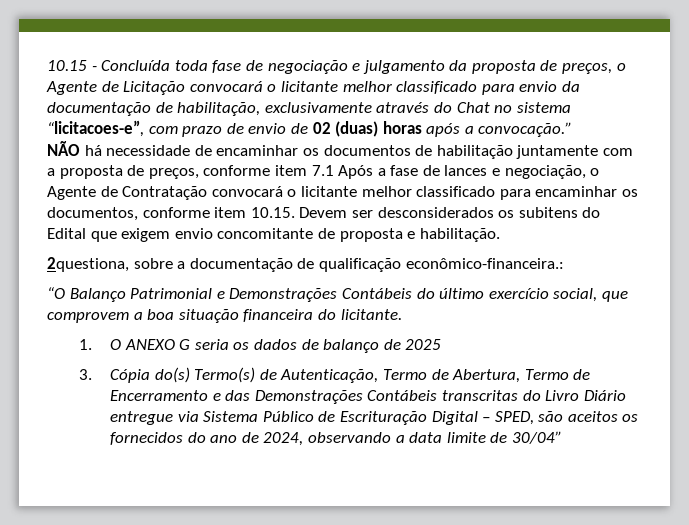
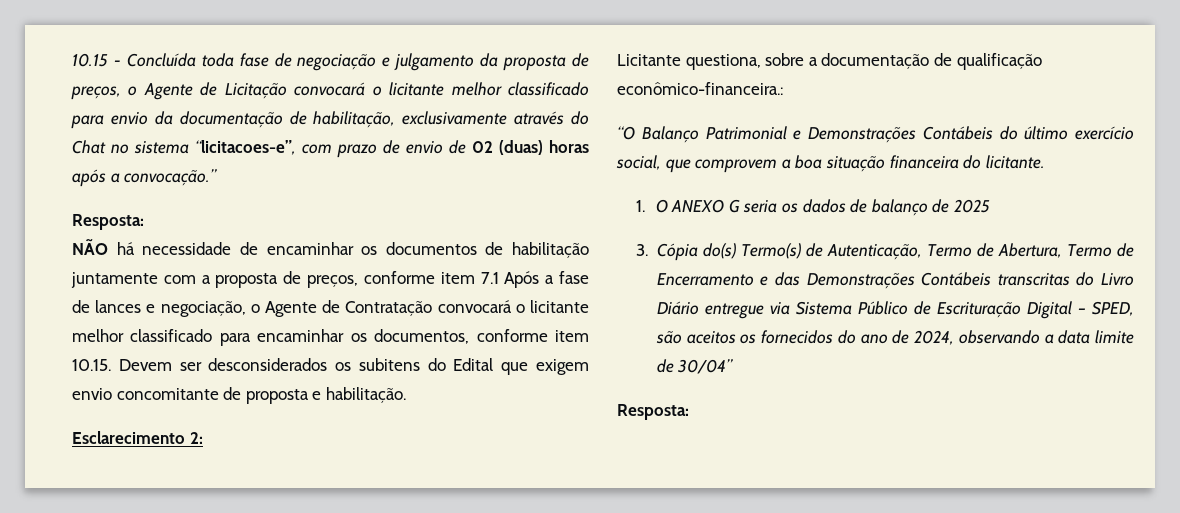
(573, 129) none -> [72,214,144,230] // Resposta:
[47,257,129,272] 2questiona, -> [72,431,203,444] [617,54,761,70] Esclarecimento 2: // Licitante questiona,
(562, 437) none -> [617,404,689,420] // Resposta:

